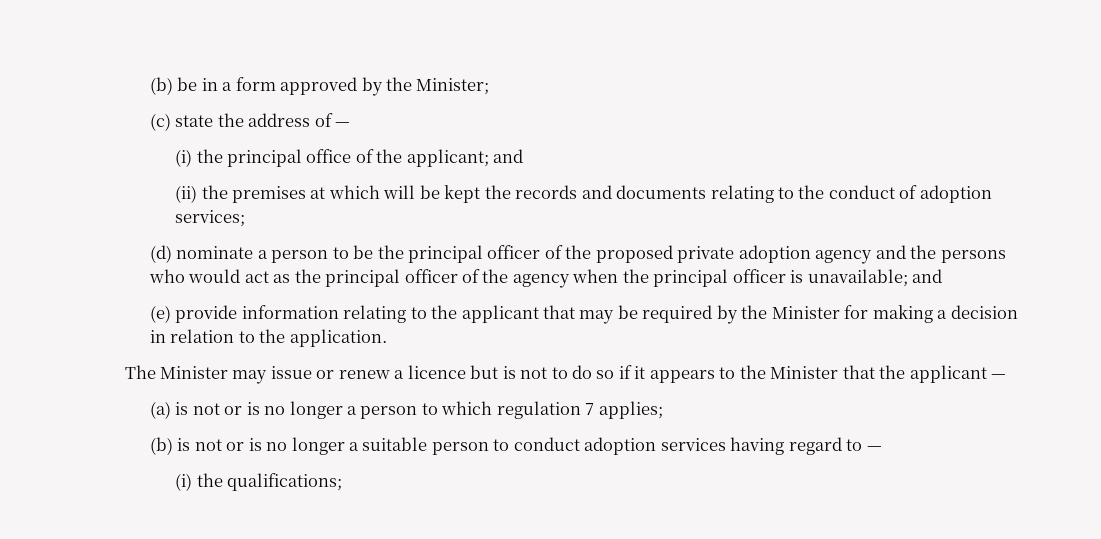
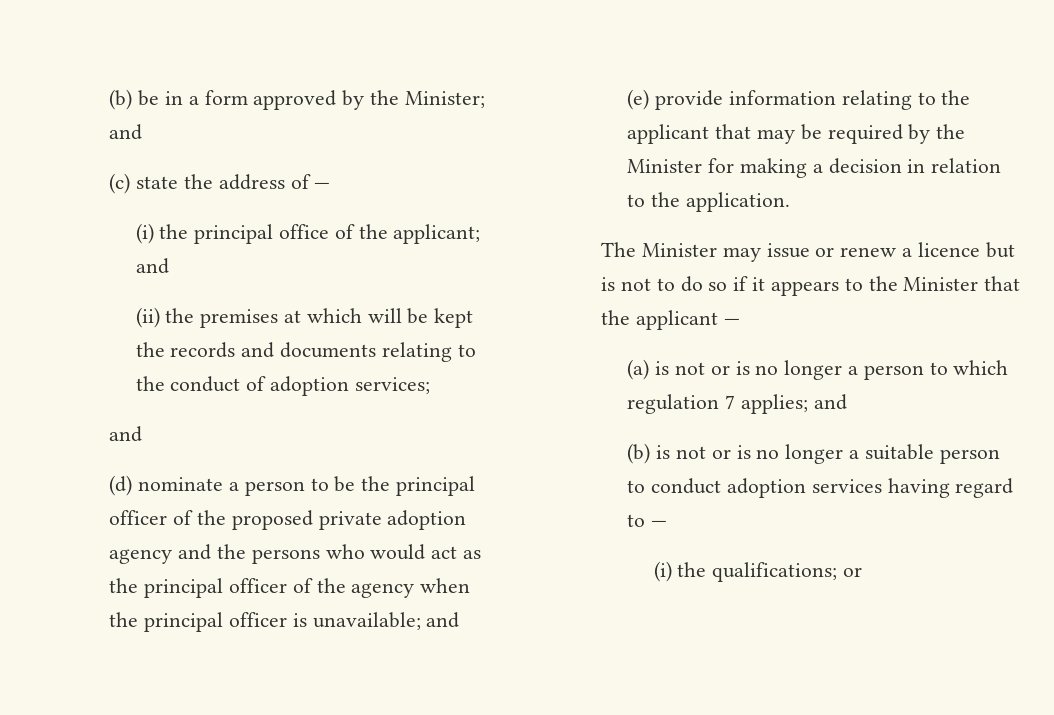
(490, 86) none -> [109,124,143,140] and
(246, 218) none -> [109,426,143,442] // and
(663, 410) none -> [813,394,847,410] and
(342, 482) none -> [842,567,862,577] or

